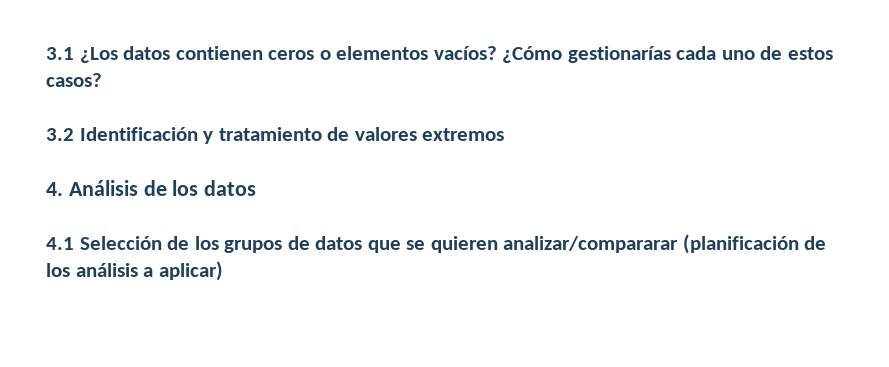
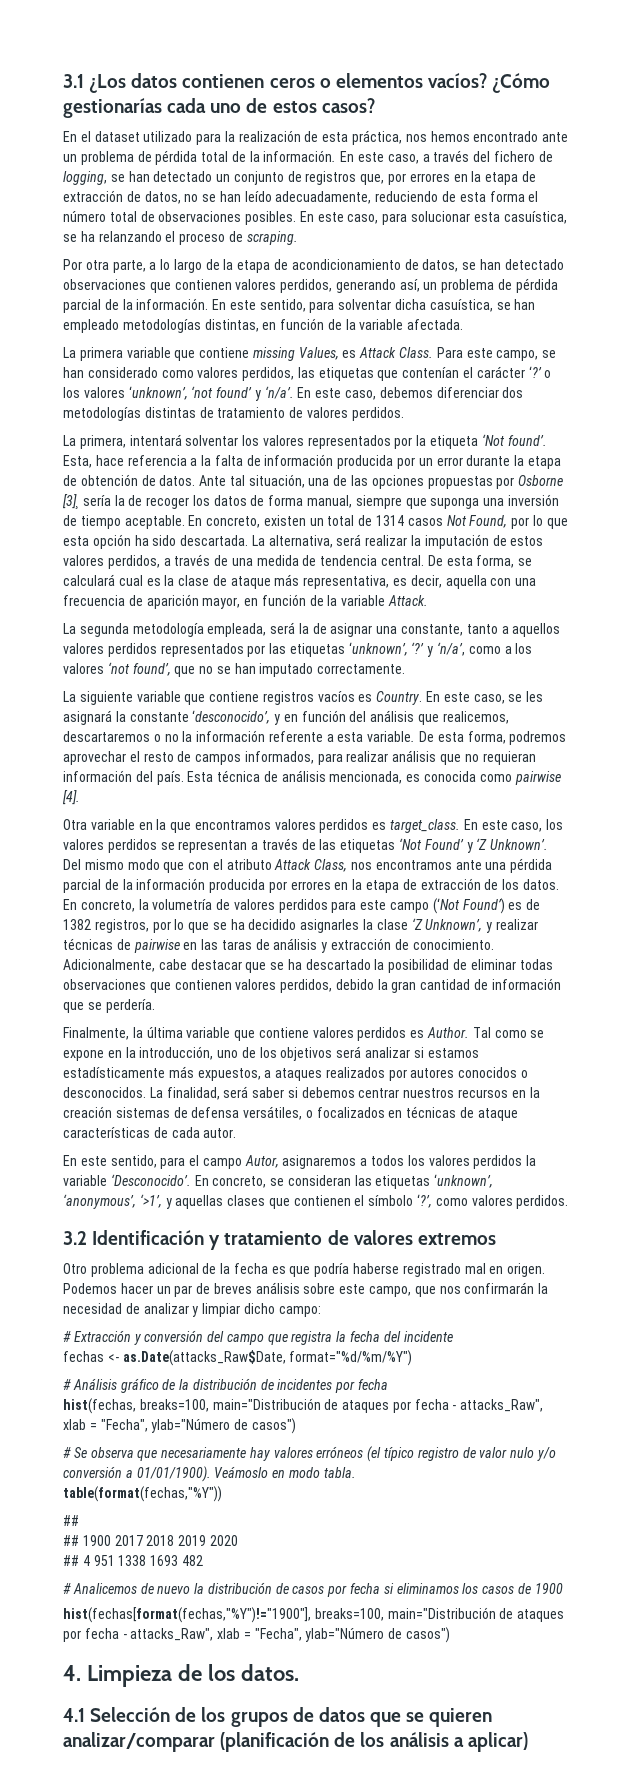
(102, 80) none -> [63,130,569,145] [63,150,553,165] [63,171,536,185] [63,190,539,204] [63,211,567,225] [63,231,298,245] [63,259,564,273] [63,278,558,293] [63,298,536,313] [63,318,464,333] [63,347,557,361] [63,366,552,381] [63,386,524,401] [63,407,404,421] [63,434,547,449] [63,454,561,469] [63,474,564,489] [62,494,559,509] [63,515,568,529] [63,534,544,549] [63,554,533,569] [63,574,537,589] [63,594,429,609] [63,622,561,637] [63,642,533,657] [63,662,406,677] [63,691,544,705] [63,710,509,725] [63,730,567,745] [63,750,536,765] [63,770,561,785] [62,790,80,805] [63,819,564,833] [63,838,549,853] [63,858,553,873] [63,878,559,893] [63,898,541,914] [63,918,538,933] [63,938,494,953] [63,959,553,973] [63,978,561,993] [63,999,155,1013] [63,1027,545,1041] [63,1046,479,1061] [63,1066,529,1081] [63,1086,540,1100] [63,1106,518,1121] [63,1127,237,1138] [63,1155,537,1169] [63,1174,494,1189] [63,1194,569,1209] // En el dataset utilizado para la realización de esta práctica, nos hemos encontrado ante un problema de pérdida total de la información. En este caso, a través del fichero de logging, se han detectado un conjunto de registros que, por errores en la etapa de extracción de datos, no se han leído adecuadamente, reduciendo de esta forma el número total de observaciones posibles. En este caso, para solucionar esta casuística, se ha relanzando el proceso de scraping. // Por otra parte, a lo largo de la etapa de acondicionamiento de datos, se han detectado observaciones que contienen valores perdidos, generando así, un problema de pérdida parcial de la información. En este sentido, para solventar dicha casuística, se han empleado metodologías distintas, en función de la variable afectada. // La primera variable que contiene missing Values, es Attack Class. Para este campo, se han considerado como valores perdidos, las etiquetas que contenían el carácter ‘?’ o los valores ‘unknown’, ‘not found’ y ‘n/a’. En este caso, debemos diferenciar dos metodologías distintas de tratamiento de valores perdidos. // La primera, intentará solventar los valores representados por la etiqueta ‘Not found’. Esta, hace referencia a la falta de información producida por un error durante la etapa de obtención de datos. Ante tal situación, una de las opciones propuestas por Osborne [3]¸ sería la de recoger los datos de forma manual, siempre que suponga una inversión de tiempo aceptable. En concreto, existen un total de 1314 casos Not Found, por lo que esta opción ha sido descartada. La alternativa, será realizar la imputación de estos valores perdidos, a través de una medida de tendencia central. De esta forma, se calculará cual es la clase de ataque más representativa, es decir, aquella con una frecuencia de aparición mayor, en función de la variable Attack. // La segunda metodología empleada, será la de asignar una constante, tanto a aquellos valores perdidos representados por las etiquetas ‘unknown’, ‘?’ y ‘n/a’, como a los valores ‘not found’, que no se han imputado correctamente. // La siguiente variable que contiene registros vacíos es Country. En este caso, se les asignará la constante ‘desconocido’, y en función del análisis que realicemos, descartaremos o no la información referente a esta variable. De esta forma, podremos aprovechar el resto de campos informados, para realizar análisis que no requieran información del país. Esta técnica de análisis mencionada, es conocida como pairwise [4]. // Otra variable en la que encontramos valores perdidos es target_class. En este caso, los valores perdidos se representan a través de las etiquetas ‘Not Found’ y ‘Z Unknown’. Del mismo modo que con el atributo Attack Class, nos encontramos ante una pérdida parcial de la información producida por errores en la etapa de extracción de los datos. En concreto, la volumetría de valores perdidos para este campo (‘Not Found’) es de 1382 registros, por lo que se ha decidido asignarles la clase ‘Z Unknown’, y realizar técnicas de pairwise en las taras de análisis y extracción de conocimiento. Adicionalmente, cabe destacar que se ha descartado la posibilidad de eliminar todas observaciones que contienen valores perdidos, debido la gran cantidad de información que se perdería. // Finalmente, la última variable que contiene valores perdidos es Author. Tal como se expone en la introducción, uno de los objetivos será analizar si estamos estadísticamente más expuestos, a ataques realizados por autores conocidos o desconocidos. La finalidad, será saber si debemos centrar nuestros recursos en la creación sistemas de defensa versátiles, o focalizados en técnicas de ataque características de cada autor. // En este sentido, para el campo Autor, asignaremos a todos los valores perdidos la variable ‘Desconocido’. En concreto, se consideran las etiquetas ‘unknown’, ‘anonymous’, ‘>1’, y aquellas clases que contienen el símbolo ‘?’, como valores perdidos.
(505, 134) none -> [63,1263,546,1277] [63,1282,549,1297] [63,1303,321,1317] [63,1330,453,1345] [63,1350,413,1366] [63,1378,389,1393] [63,1398,544,1414] [63,1418,296,1434] [63,1446,556,1462] [63,1466,356,1482] [63,1486,222,1502] [63,1515,79,1526] [63,1535,238,1546] [63,1555,203,1566] [63,1582,563,1597] [63,1607,565,1623] [63,1627,451,1643] // Otro problema adicional de la fecha es que podría haberse registrado mal en origen. Podemos hacer un par de breves análisis sobre este campo, que nos confirmarán la necesidad de analizar y limpiar dicho campo: // # Extracción y conversión del campo que registra la fecha del incidente // fechas <- as.Date(attacks_Raw$Date, format="%d/%m/%Y") // # Análisis gráfico de la distribución de incidentes por fecha // hist(fechas, breaks=100, main="Distribución de ataques por fecha - attacks_Raw", xlab = "Fecha", ylab="Número de casos") // # Se observa que necesariamente hay valores erróneos (el típico registro de valor nulo y/o conversión a 01/01/1900). Veámoslo en modo tabla. // table(format(fechas,"%Y")) // ## // ## 1900 2017 2018 2019 2020 // ## 4 951 1338 1693 482 // # Analicemos de nuevo la distribución de casos por fecha si eliminamos los casos de 1900 // hist(fechas[format(fechas,"%Y")!="1900"], breaks=100, main="Distribución de ataques por fecha - attacks_Raw", xlab = "Fecha", ylab="Número de casos")
[68,180,257,196] Análisis de los datos -> [86,1664,299,1687] Limpieza de los datos.
[503,236,679,253] analizar/compararar -> [63,1732,215,1752] analizar/comparar

